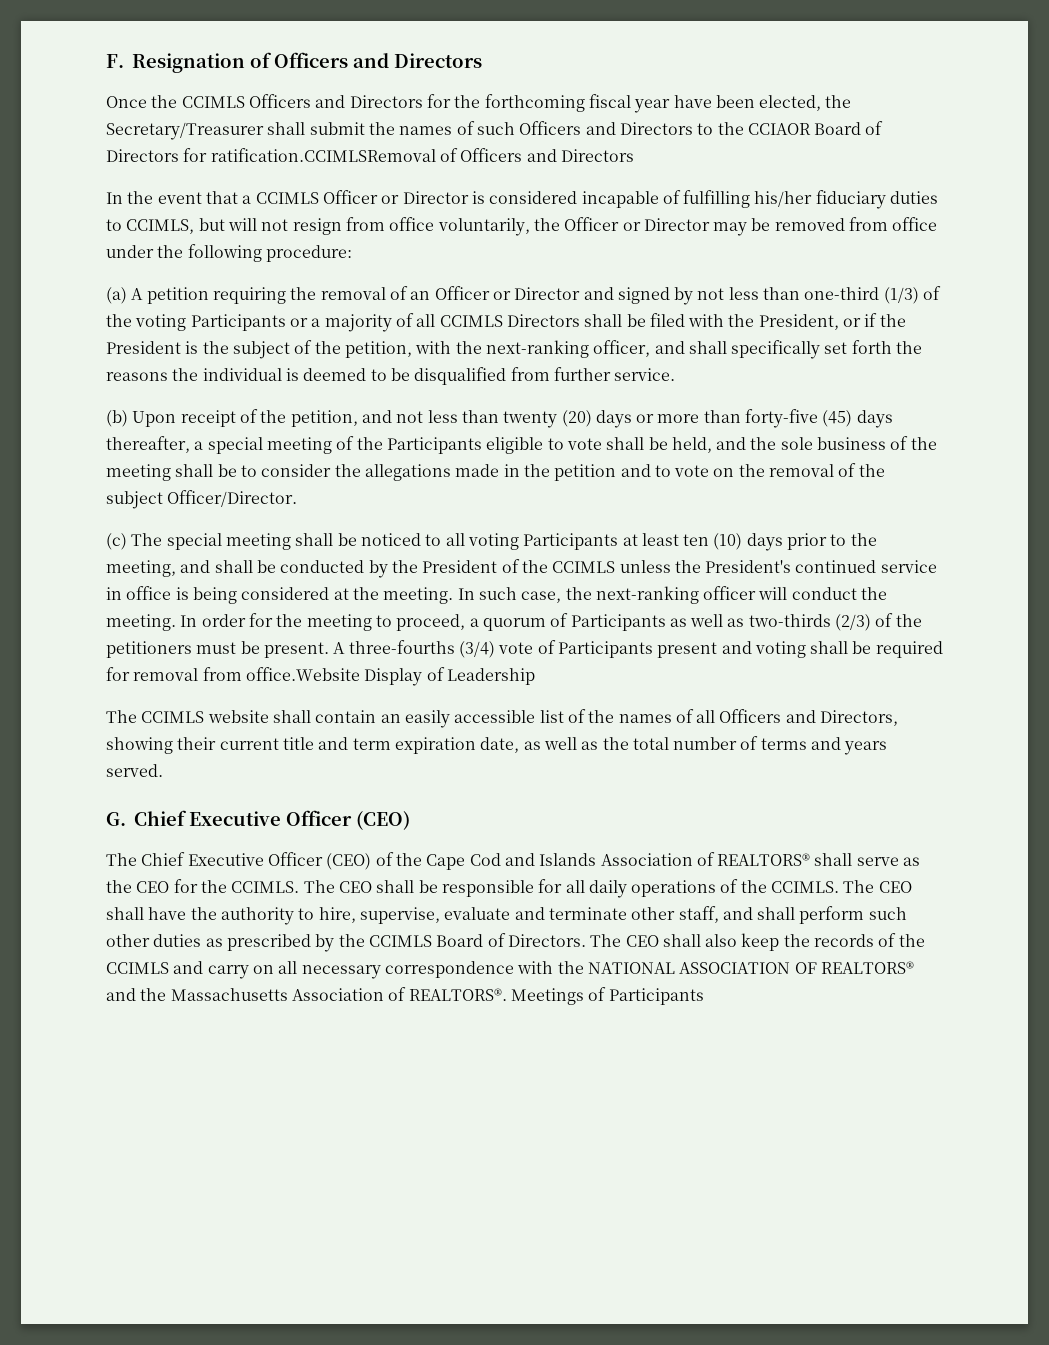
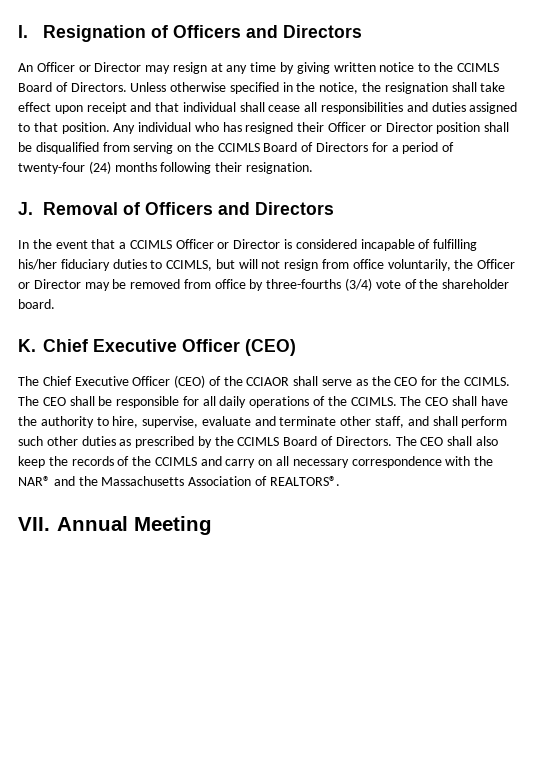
[106,54,124,68] F. -> [18,25,28,38] I.
[106,94,852,113] [106,121,884,140] [106,148,436,162] Once the CCIMLS Officers and Directors for the forthcoming fiscal year have been elected, the Secretary/Treasurer shall submit the names of such Officers and Directors to the CCIAOR Board of Directors for ratification.CCIMLSRemoval -> [18,62,499,74] [18,82,506,94] [18,102,518,114] [18,122,510,134] [18,142,455,154] [18,161,313,174] [18,202,118,215] An Officer or Director may resign at any time by giving written notice to the CCIMLS Board of Directors. Unless otherwise specified in the notice, the resignation shall take effect upon receipt and that individual shall cease all responsibilities and duties assigned to that position. Any individual who has resigned their Officer or Director position shall be disqualified from serving on the CCIMLS Board of Directors for a period of twenty-four (24) months following their resignation. // J. Removal
[106,244,352,262] [106,286,942,305] [106,313,906,332] [106,340,923,359] [106,367,676,385] [106,409,893,428] [106,436,937,454] [106,463,885,481] [106,490,298,509] [106,533,877,551] [106,559,937,578] [106,586,888,604] [106,613,922,631] [106,640,943,658] [106,667,535,686] [106,709,899,728] [106,736,888,755] [106,764,163,777] [106,812,126,826] under the following procedure: // (a) A petition requiring the removal of an Officer or Director and signed by not less than one-third (1/3) of the voting Participants or a majority of all CCIMLS Directors shall be filed with the President, or if the President is the subject of the petition, with the next-ranking officer, and shall specifically set forth the reasons the individual is deemed to be disqualified from further service. // (b) Upon receipt of the petition, and not less than twenty (20) days or more than forty-five (45) days thereafter, a special meeting of the Participants eligible to vote shall be held, and the sole business of the meeting shall be to consider the allegations made in the petition and to vote on the removal of the subject Officer/Director. // (c) The special meeting shall be noticed to all voting Participants at least ten (10) days prior to the meeting, and shall be conducted by the President of the CCIMLS unless the President's continued service in office is being considered at the meeting. In such case, the next-ranking officer will conduct the meeting. In order for the meeting to proceed, a quorum of Participants as well as two-thirds (2/3) of the petitioners must be present. A three-fourths (3/4) vote of Participants present and voting shall be required for removal from office.Website Display of Leadership // The CCIMLS website shall contain an easily accessible list of the names of all Officers and Directors, showing their current title and term expiration date, as well as the total number of terms and years served. // G. -> [249,278,510,291] [18,299,55,309] [18,339,36,352] by three-fourths (3/4) vote of the shareholder board. // K.
[426,852,811,870] Cape Cod and Islands Association of REALTORS® -> [246,377,290,386] CCIAOR
[587,961,914,974] NATIONAL ASSOCIATION OF REALTORS® -> [18,476,50,486] NAR®
[510,987,704,1005] Meetings of Participants -> [18,516,212,535] // VII. Annual Meeting

